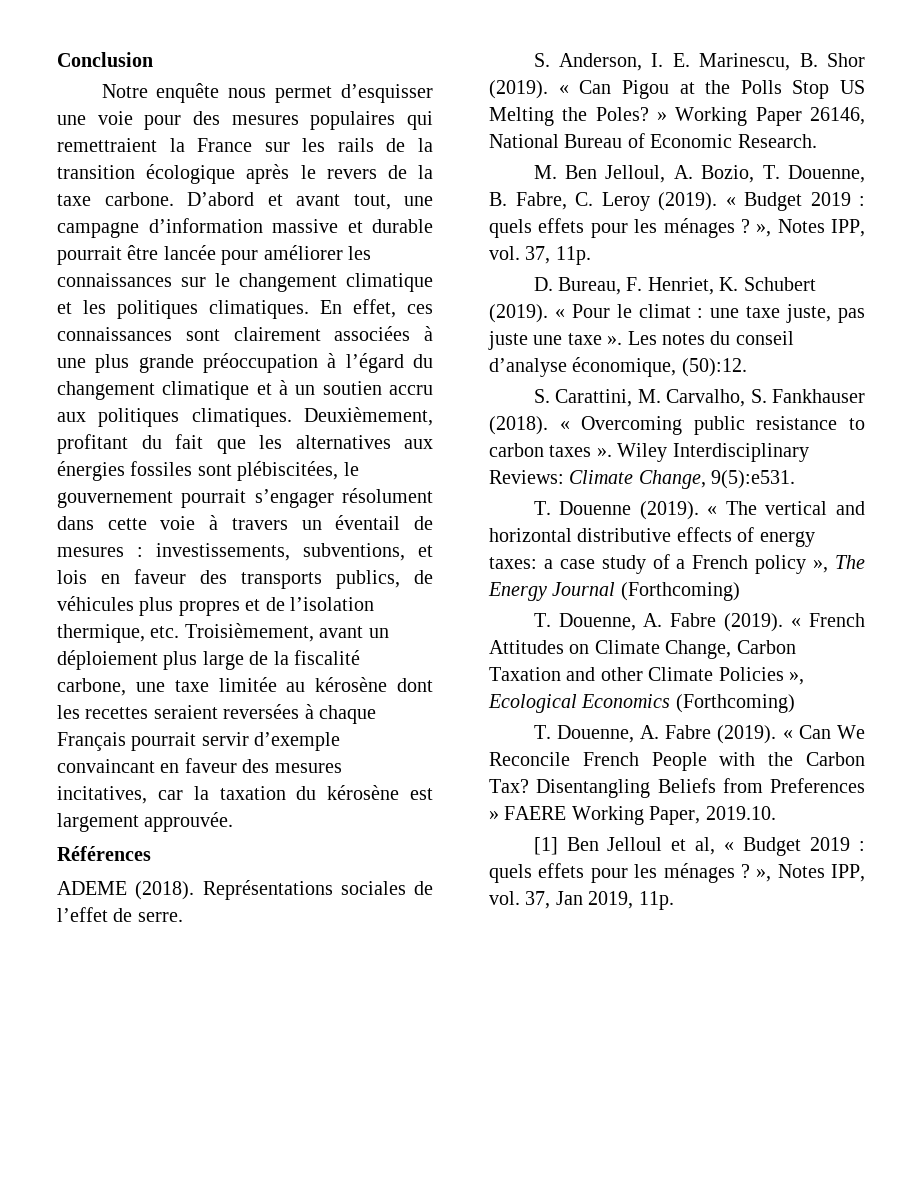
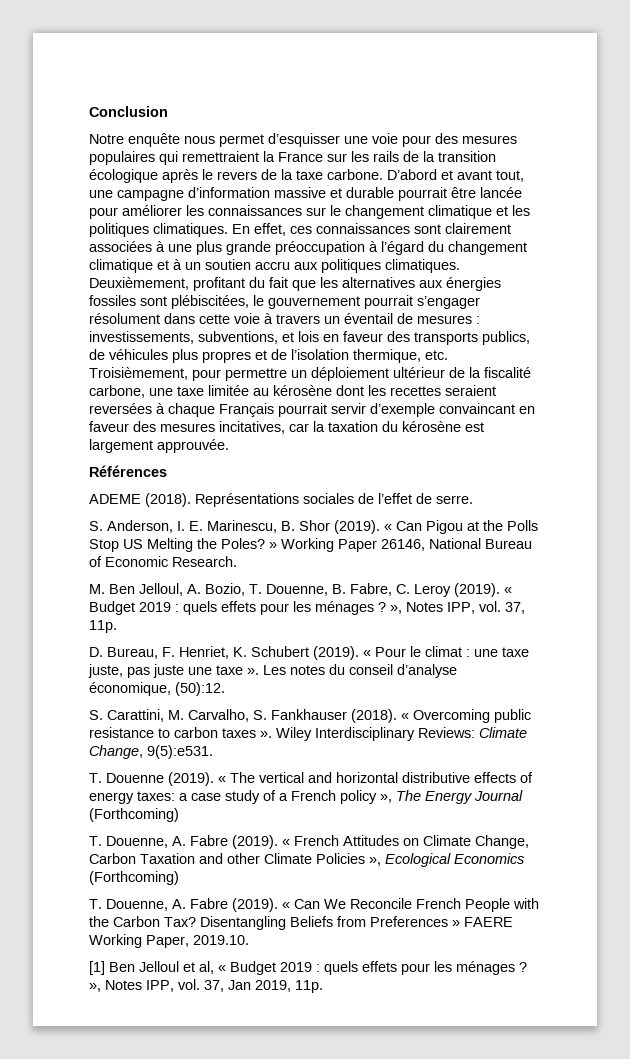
[319,626,389,638] [57,650,244,670] avant un déploiement plus large -> [192,367,445,381] pour permettre un déploiement ultérieur

